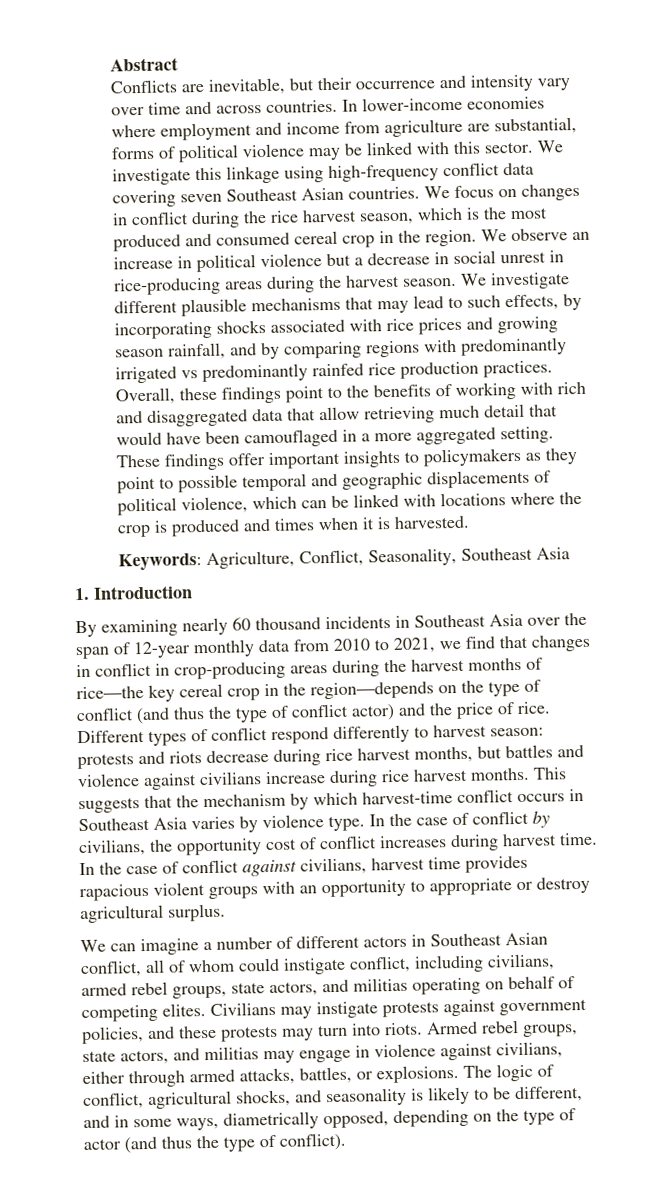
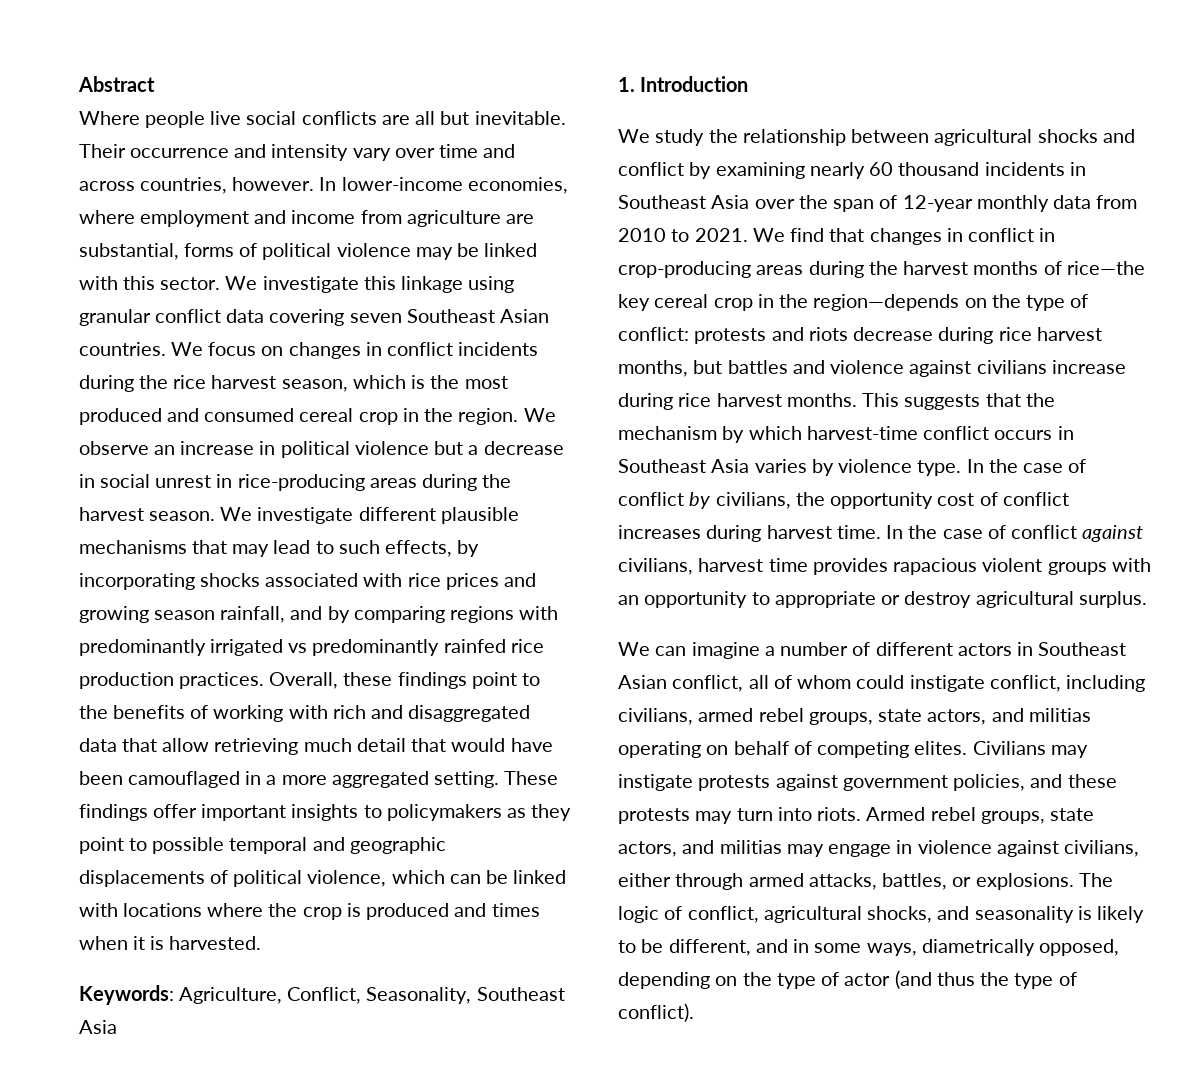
[109,77,352,95] Conflicts are inevitable, but their -> [78,111,566,128] [78,144,126,158] Where people live social conflicts are all but inevitable. Their
[265,99,338,113] countries. -> [139,177,315,194] countries, however.
[466,96,545,110] economies -> [467,177,568,194] economies,
[327,164,439,182] high-frequency -> [78,309,151,326] granular
(189, 218) none -> [458,342,539,356] incidents
[75,620,97,638] By -> [618,129,1135,146] [618,162,712,179] We study the relationship between agricultural shocks and conflict by
[393,637,461,653] 2021, we -> [694,228,785,242] 2021. We
[76,701,551,725] [77,724,544,746] conflict (and thus the type of conflict actor) and the price of rice. Different types of conflict respond differently to harvest season: -> [618,327,689,341] conflict:

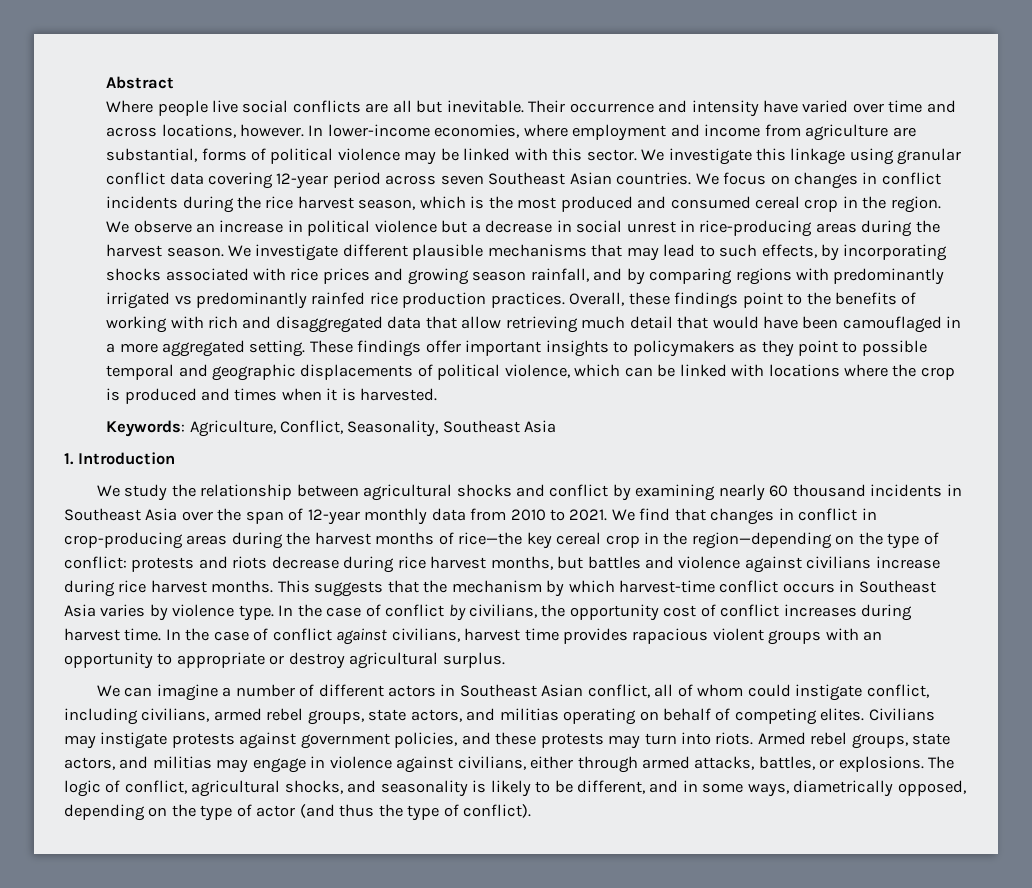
[352,148,391,161] vary -> [763,100,849,113] have varied
[139,177,227,194] countries, -> [161,124,236,138] locations,
(345, 317) none -> [276,172,437,189] 12-year period across
[813,294,960,311] region—depends -> [691,532,832,549] region—depending

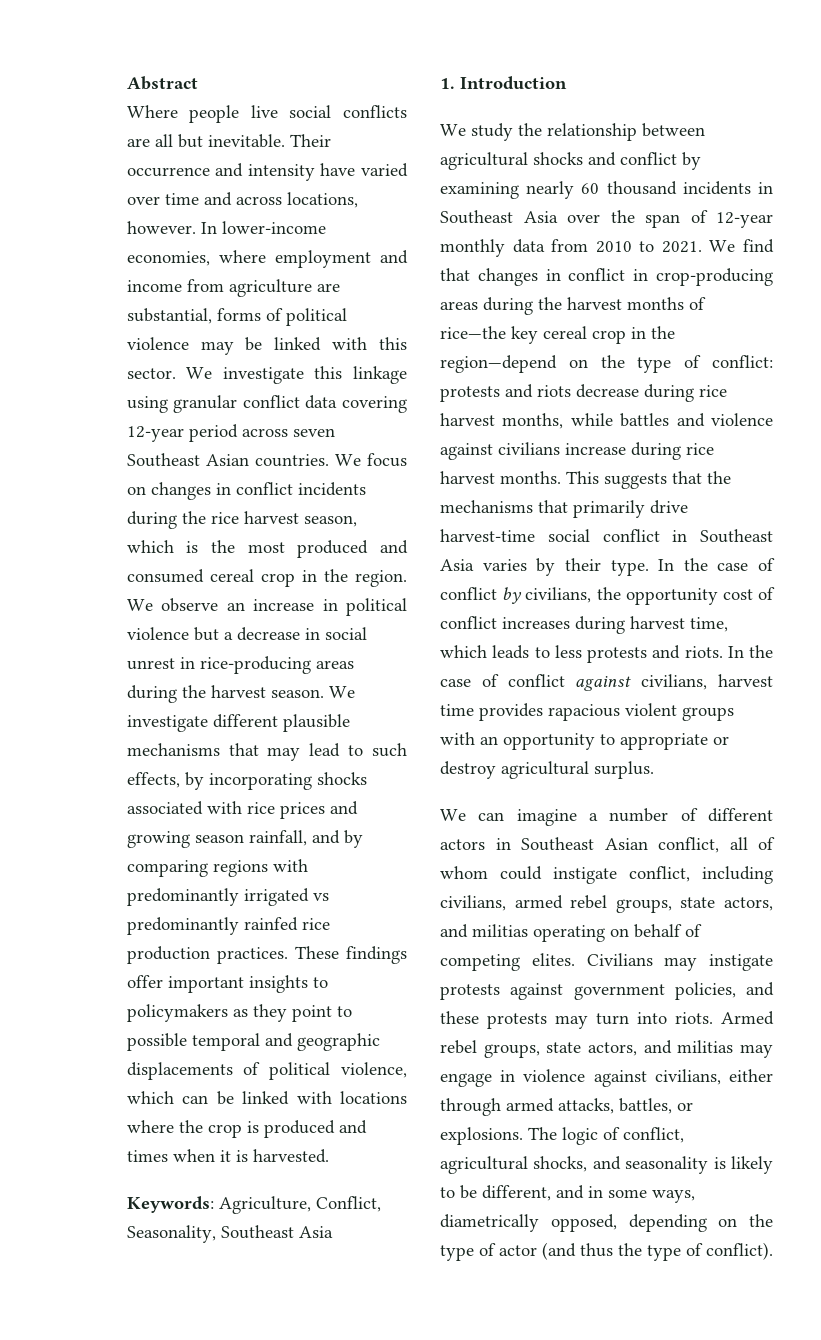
[569,292,917,309] [106,316,962,333] [106,340,306,357] Overall, these findings point to the benefits of working with rich and disaggregated data that allow retrieving much detail that would have been camouflaged in a more aggregated setting. -> (288, 955) none
[691,532,832,549] region—depending -> [440,355,557,373] region—depend
[557,556,584,569] but -> [570,413,613,426] while
[451,580,835,597] mechanism by which harvest-time conflict occurs -> [440,500,688,518] [440,529,660,542] mechanisms that primarily drive harvest-time social conflict
[172,604,235,617] violence -> [564,558,601,571] their
[124,628,162,641] time. -> [690,617,728,632] [440,645,723,663] time, which leads to less protests and riots.

